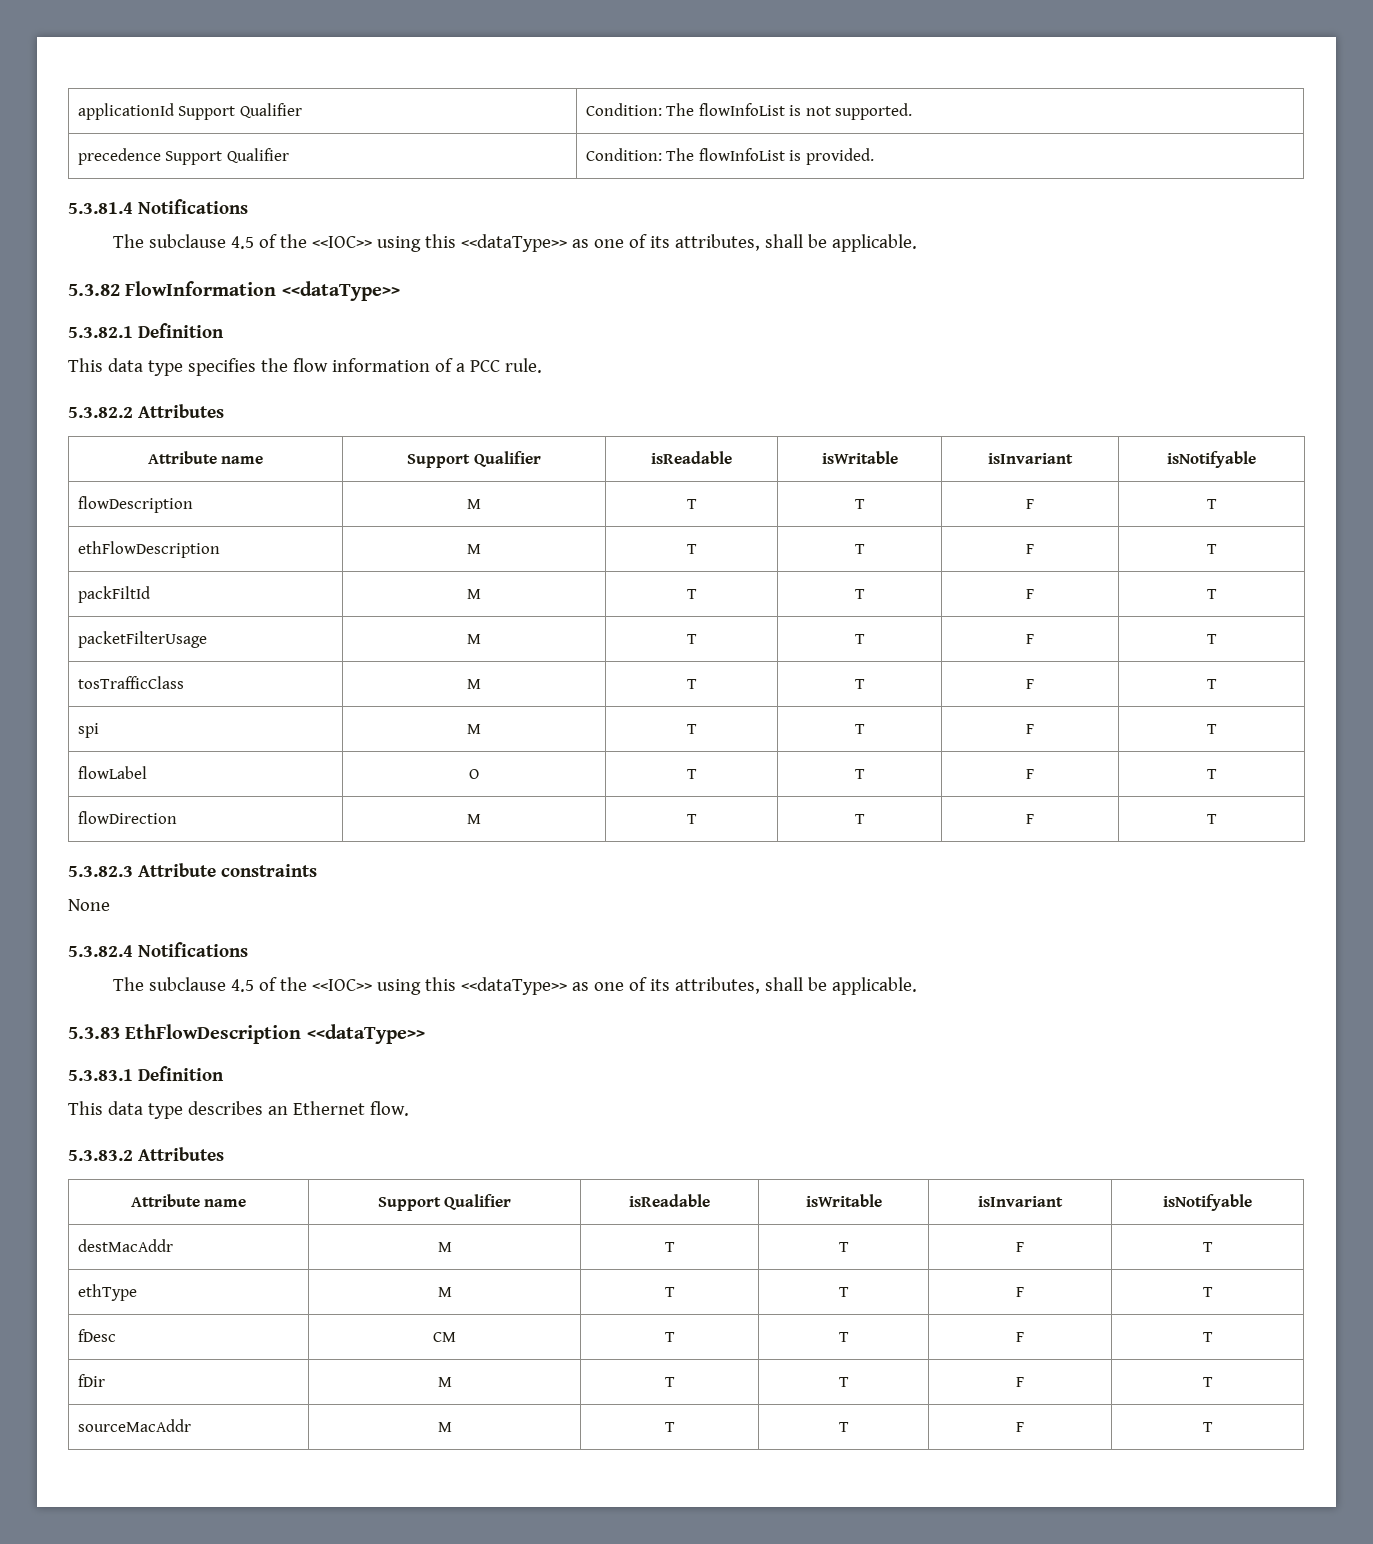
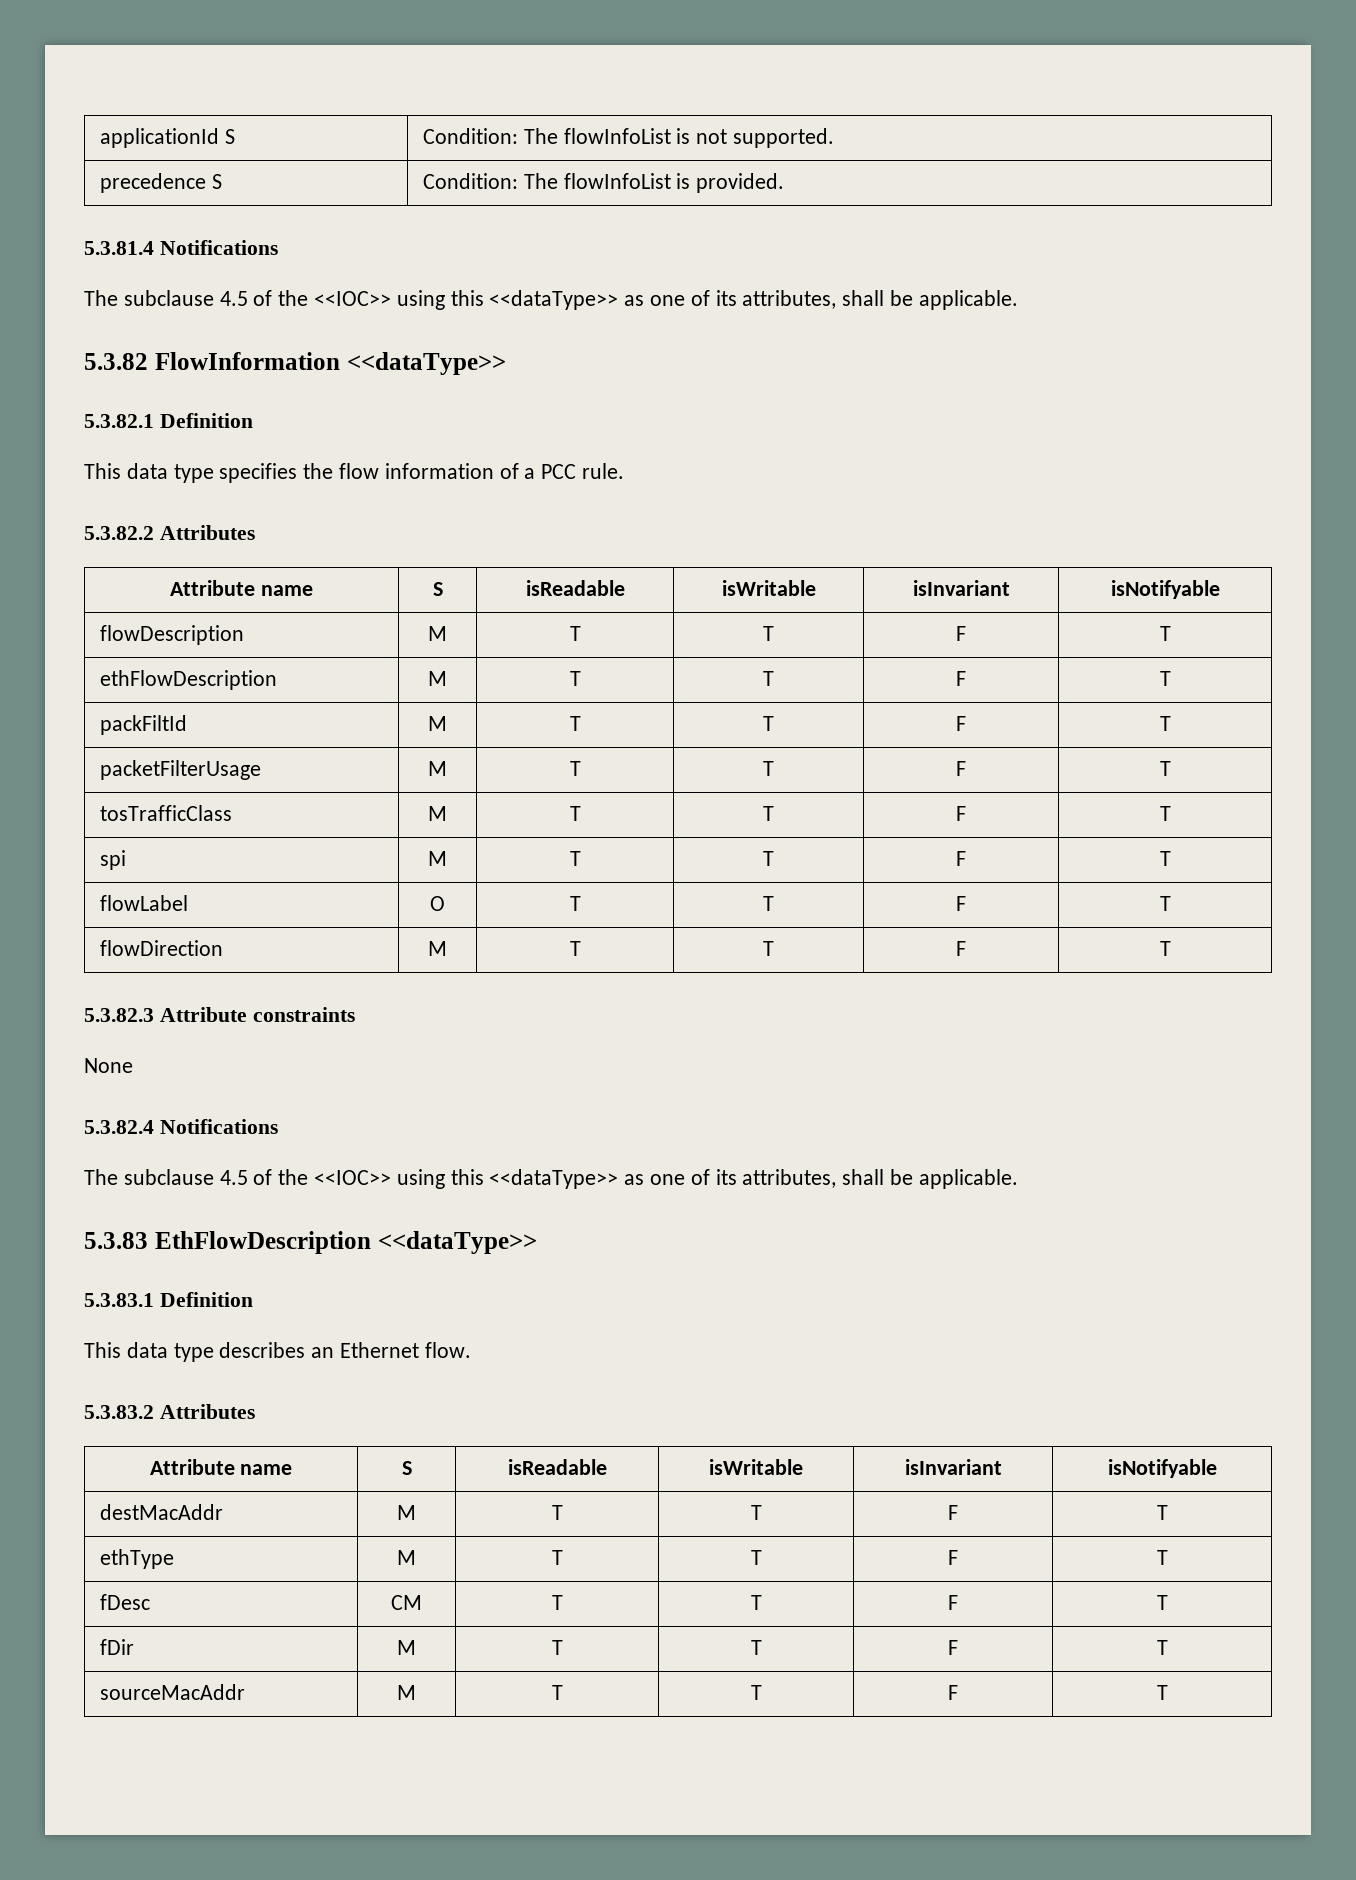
[178,103,302,120] Support Qualifier -> [224,129,235,144] S
[165,148,289,165] Support Qualifier -> [211,174,222,189] S
[407,451,541,468] Support Qualifier -> [432,582,443,596] S
[377,1194,512,1211] Support Qualifier -> [401,1461,412,1475] S

